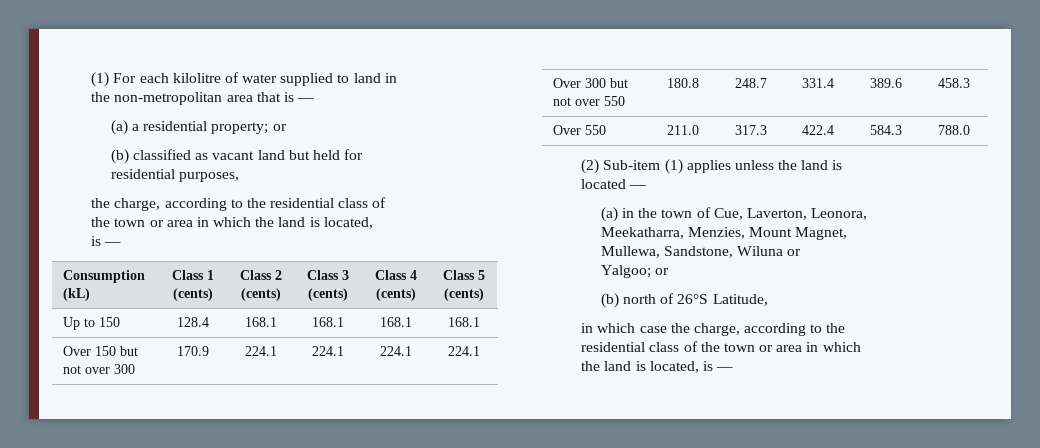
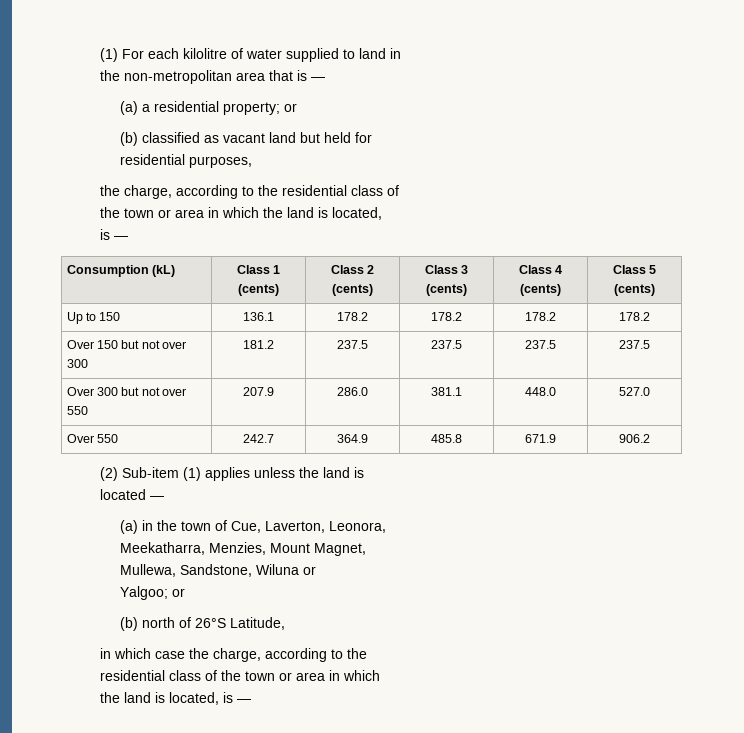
[177,317,209,327] [244,317,277,327] [312,317,344,327] [379,317,412,327] [447,317,480,327] 128.4 | 168.1 | 168.1 | 168.1 | 168.1 -> [243,312,274,321] [337,312,368,321] [431,312,462,321] [525,312,556,321] [619,312,650,321] 136.1 | 178.2 | 178.2 | 178.2 | 178.2
[177,346,209,356] [244,346,277,356] [312,346,344,356] [379,346,412,356] [447,346,480,356] 170.9 | 224.1 | 224.1 | 224.1 | 224.1 -> [243,340,274,349] [337,340,368,349] [431,340,462,349] [525,340,556,349] [619,340,650,349] 181.2 | 237.5 | 237.5 | 237.5 | 237.5
[667,78,699,88] [734,78,767,88] [802,78,834,88] [869,78,902,88] [937,78,970,88] [553,125,607,135] [667,125,699,135] [734,125,767,135] [802,125,834,135] [869,125,902,135] [937,125,970,135] 180.8 | 248.7 | 331.4 | 389.6 | 458.3 // Over 550 | 211.0 | 317.3 | 422.4 | 584.3 | 788.0 -> [243,387,274,396] [337,387,368,396] [431,387,462,396] [525,387,556,396] [619,387,650,396] [66,434,119,443] [243,434,274,443] [337,434,368,443] [431,434,462,443] [525,434,556,443] [619,434,650,443] 207.9 | 286.0 | 381.1 | 448.0 | 527.0 // Over 550 | 242.7 | 364.9 | 485.8 | 671.9 | 906.2

